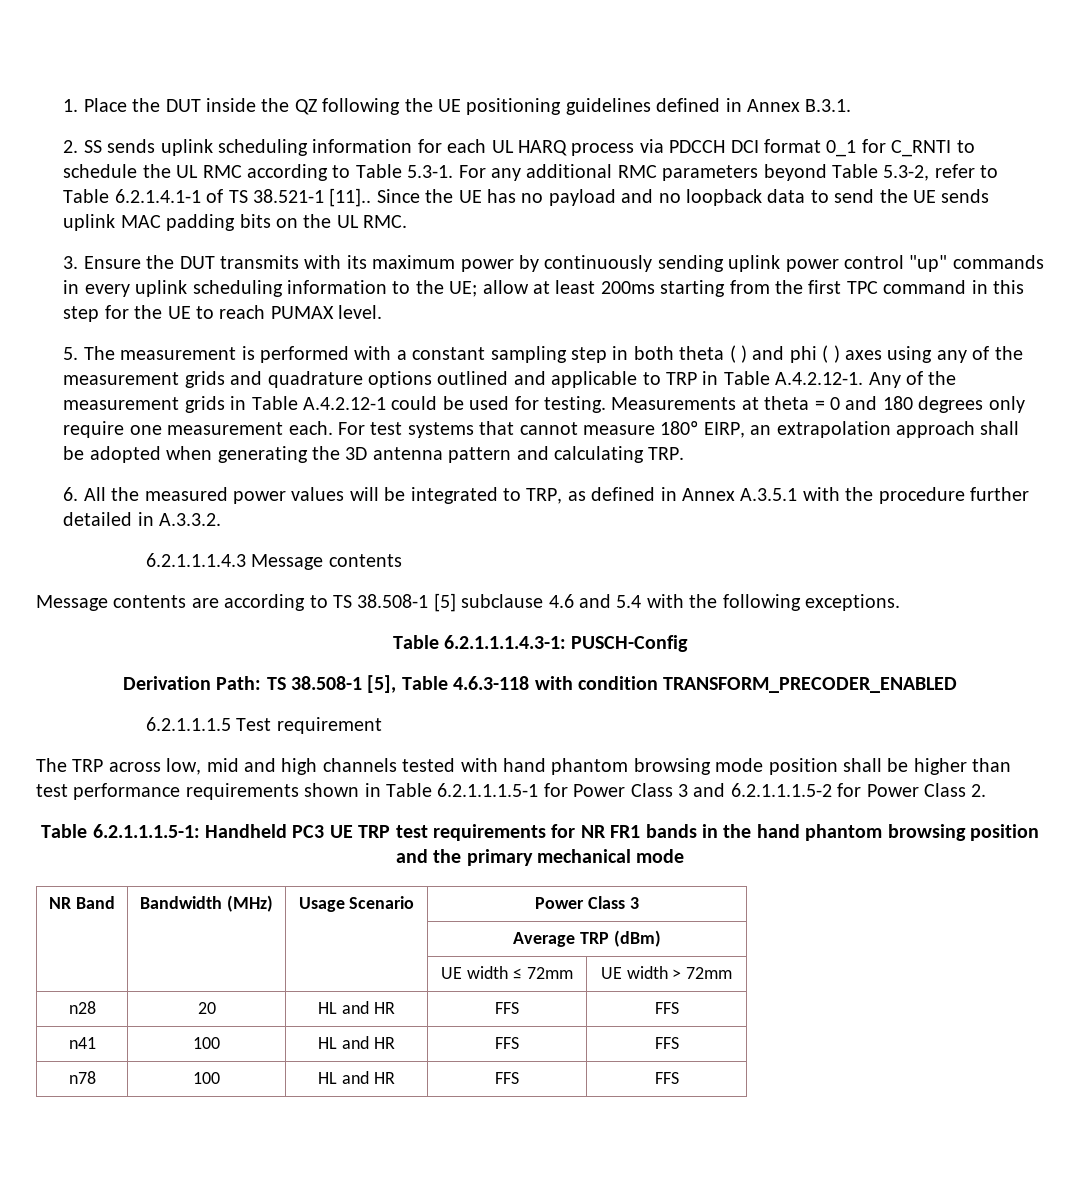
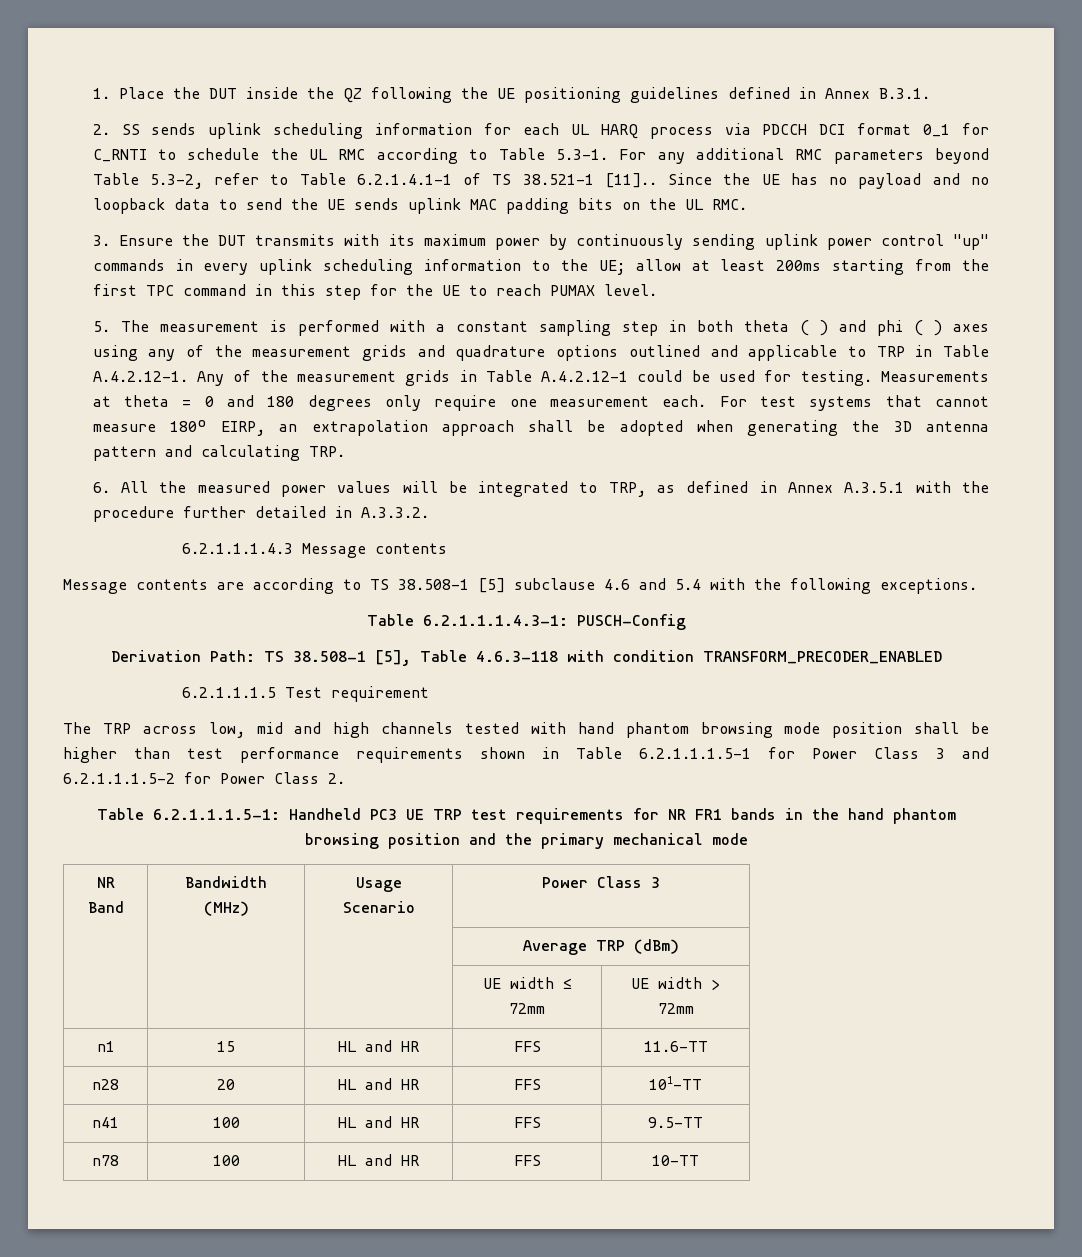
(733, 973) none -> [96,1041,115,1052] [217,1041,235,1052] [338,1040,419,1052] [513,1041,541,1052] [643,1041,708,1052] // n1 | 15 | HL and HR | FFS | 11.6-TT
[654,1002,679,1014] FFS -> [649,1076,702,1090] 101-TT
[654,1037,679,1049] FFS -> [648,1117,703,1128] 9.5-TT
[654,1072,679,1084] FFS -> [652,1155,699,1166] 10-TT

